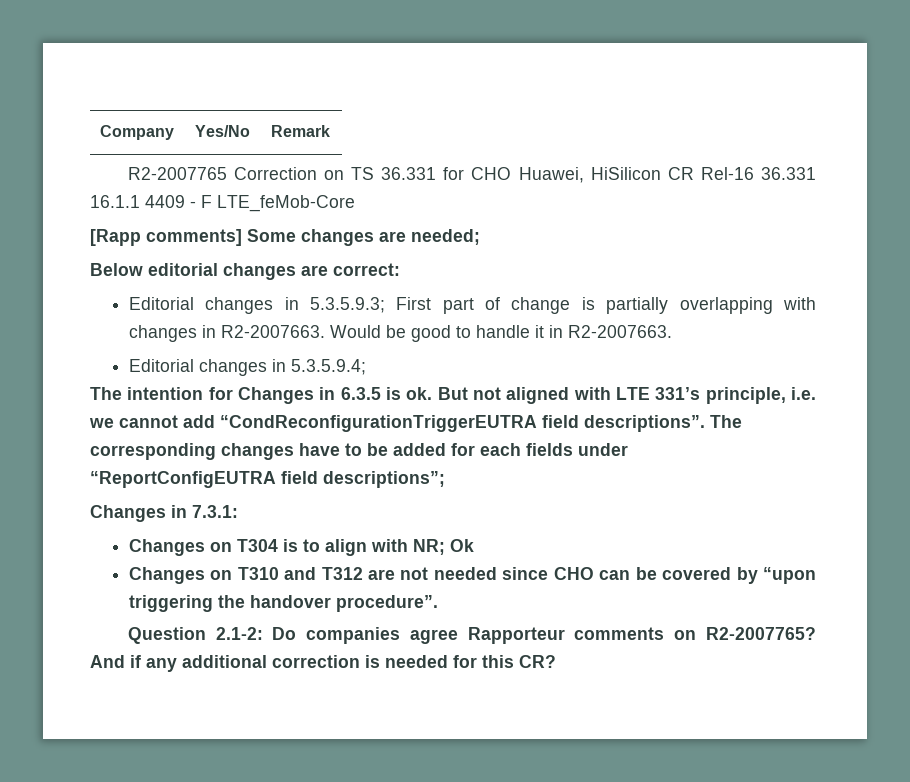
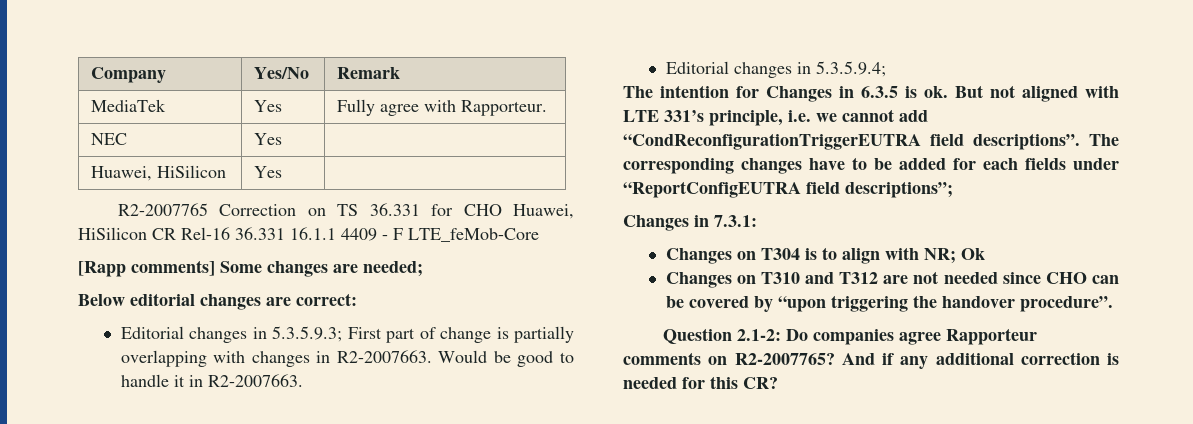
(331, 131) none -> [91,99,167,112] [254,100,283,112] [337,99,548,116] [91,133,128,145] [254,133,283,145] [91,165,227,181] [254,166,283,178] // MediaTek | Yes | Fully agree with Rapporteur. // NEC | Yes | // Huawei, HiSilicon | Yes |

